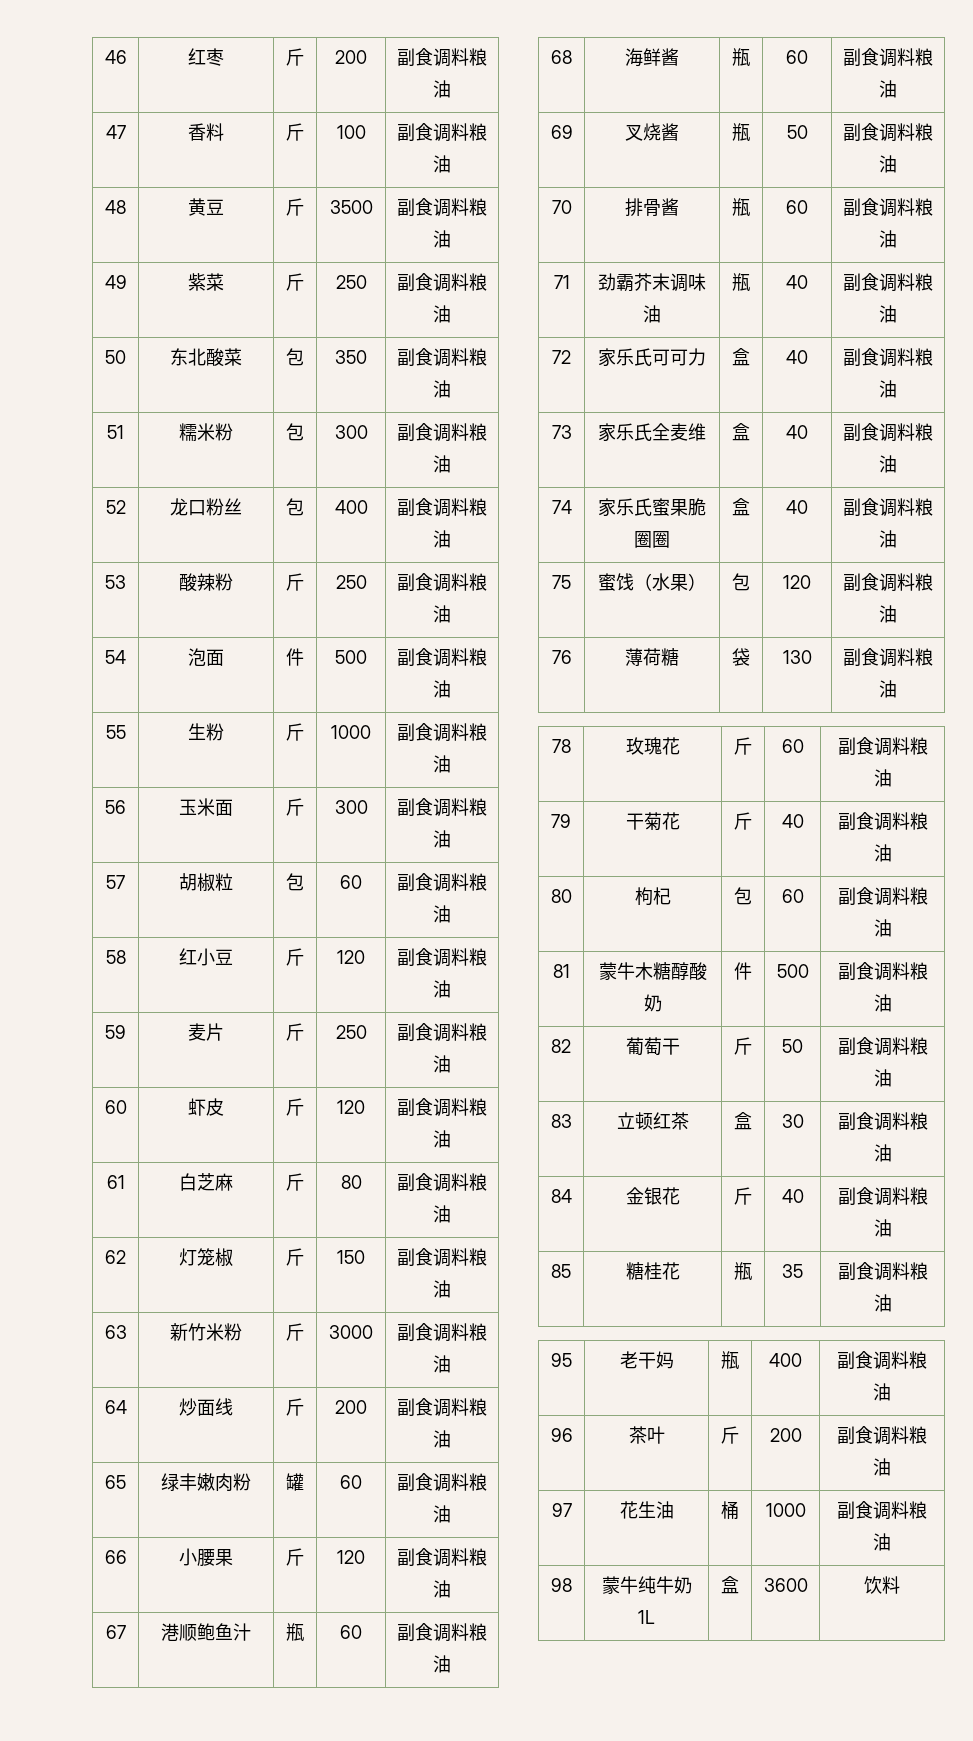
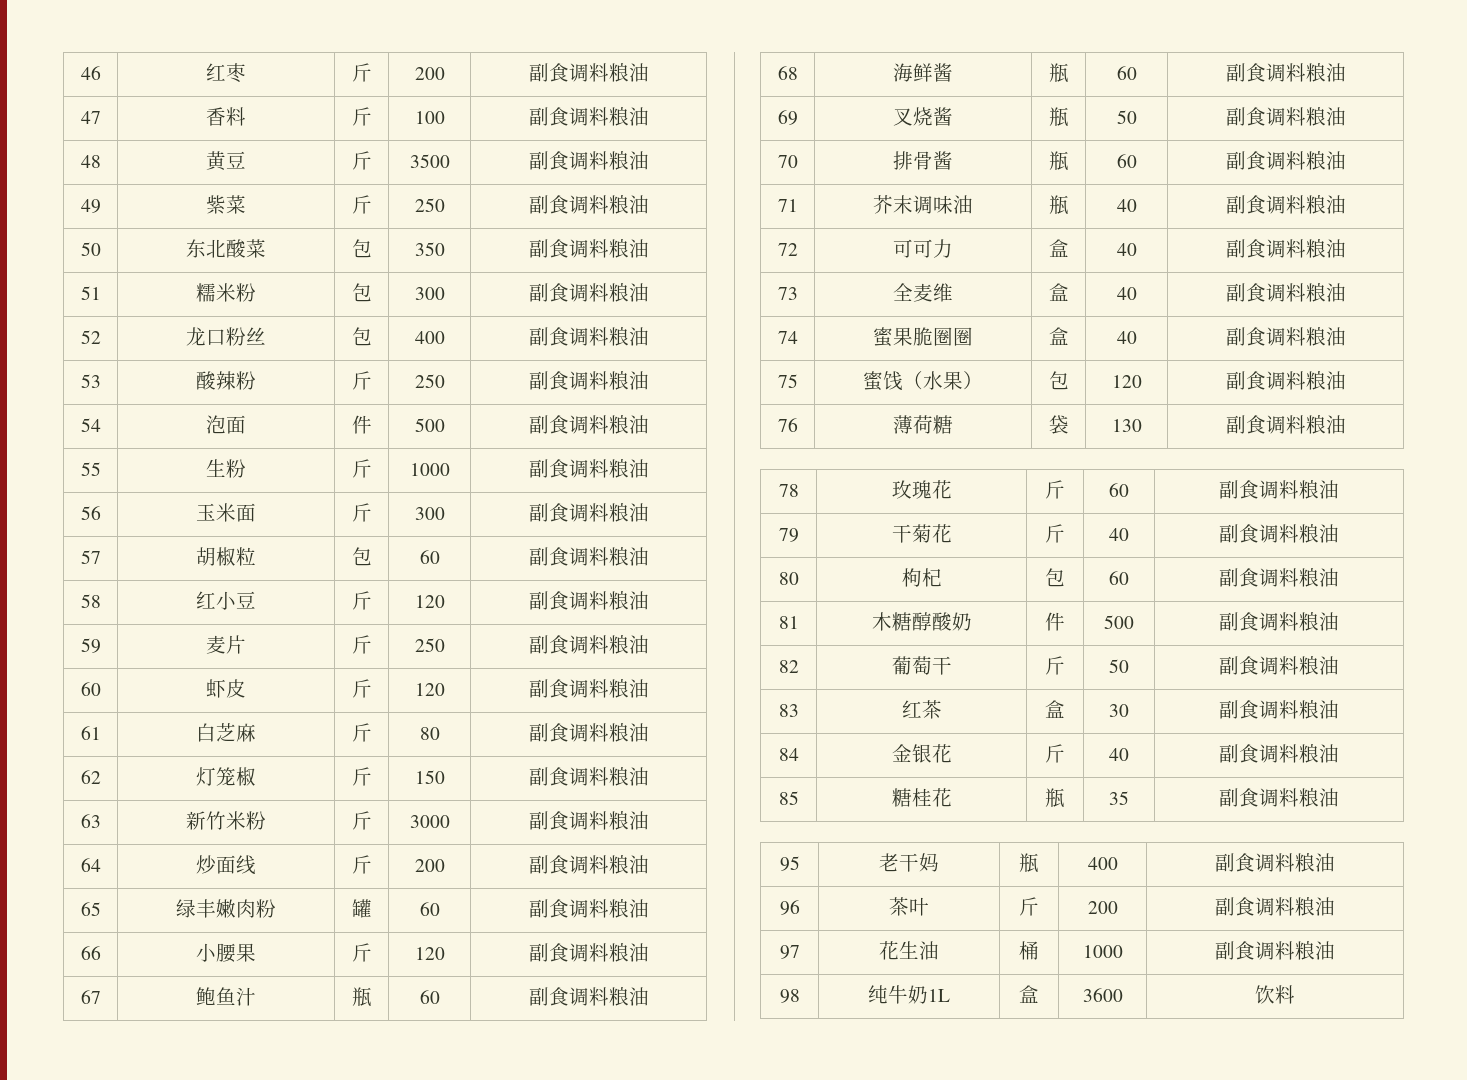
[161,1623,197,1641] 港顺 -> (101, 997) none
[598,273,634,292] 劲霸 -> (798, 205) none
[598,348,652,367] 家乐氏 -> (798, 249) none
[598,423,652,442] 家乐氏 -> (798, 293) none
[598,498,652,517] 家乐氏 -> (798, 337) none
[598,962,635,980] 蒙牛 -> (799, 622) none
[616,1112,653,1130] 立顿 -> (799, 710) none
[601,1576,638,1594] 蒙牛 -> (800, 996) none

